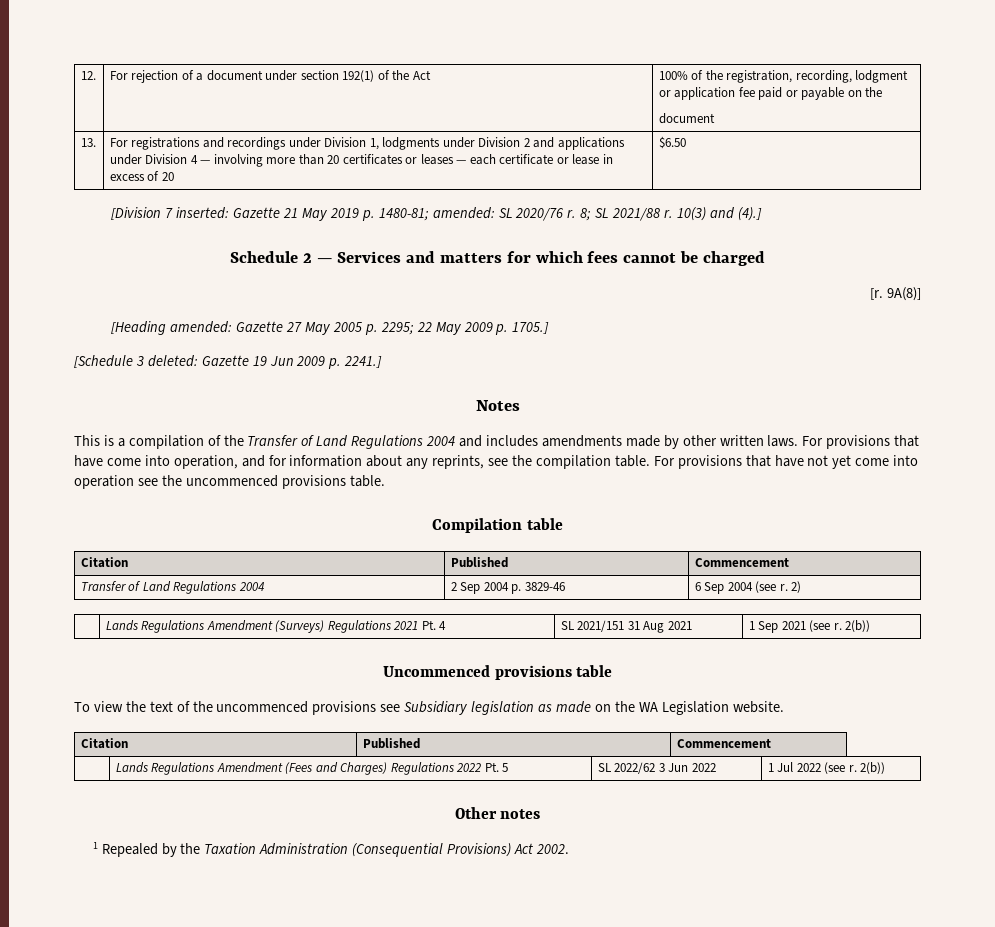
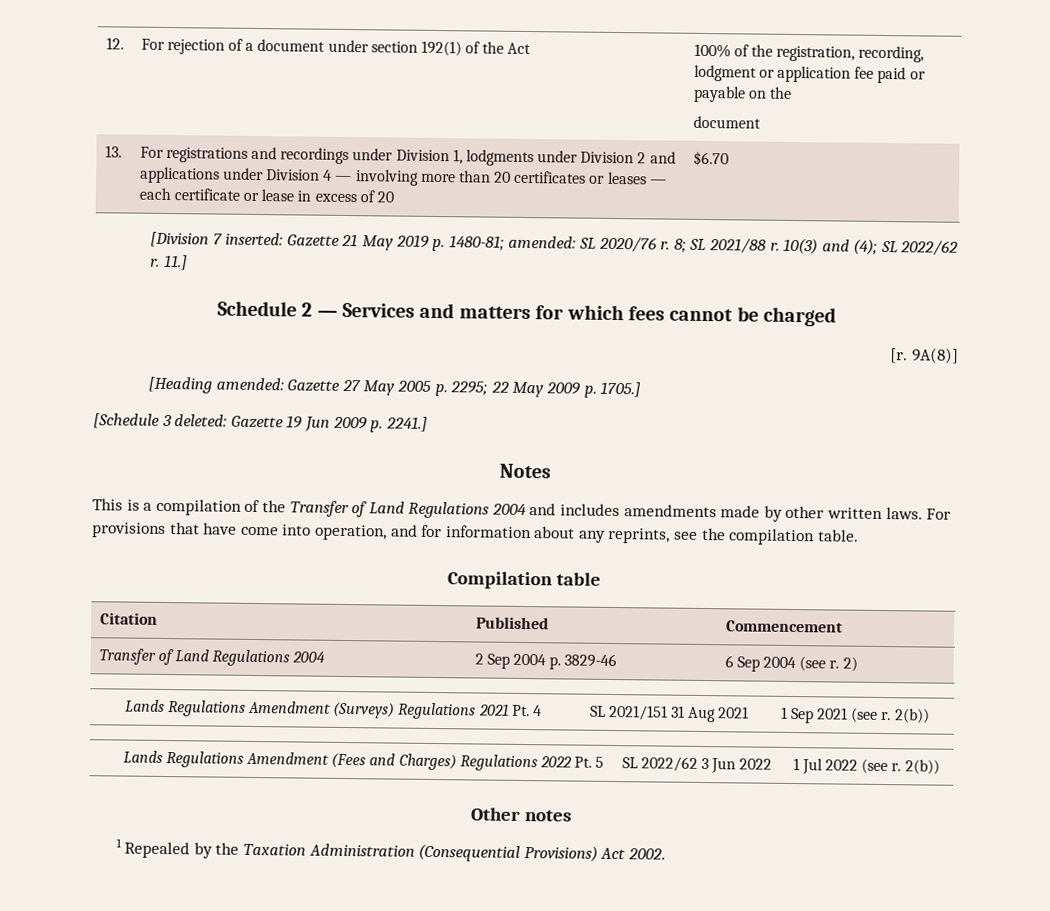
[658,136,686,149] $6.50 -> [692,150,729,167] $6.70
[737,207,762,221] (4).] -> [853,238,959,256] [150,254,188,271] (4); SL 2022/62 r. 11.]
[653,455,919,469] [74,475,385,489] For provisions that have not yet come into operation see the uncommenced provisions table. -> (859, 535) none
[382,665,613,680] [74,701,784,715] [80,738,128,749] [362,738,420,749] [676,739,771,748] // Uncommenced provisions table // To view the text of the uncommenced provisions see Subsidiary legislation as made on the WA Legislation website. // Citation | Published | Commencement -> (930, 716) none

